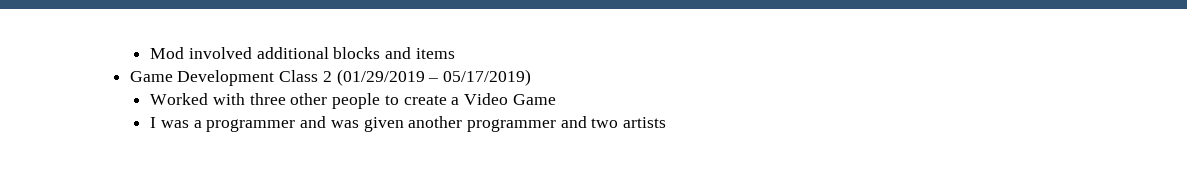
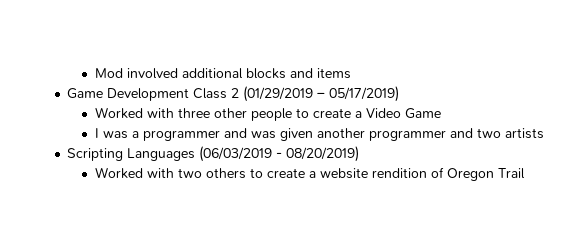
(667, 122) none -> [67,146,360,162] [94,167,525,181] // Scripting Languages (06/03/2019 - 08/20/2019) // Worked with two others to create a website rendition of Oregon Trail

